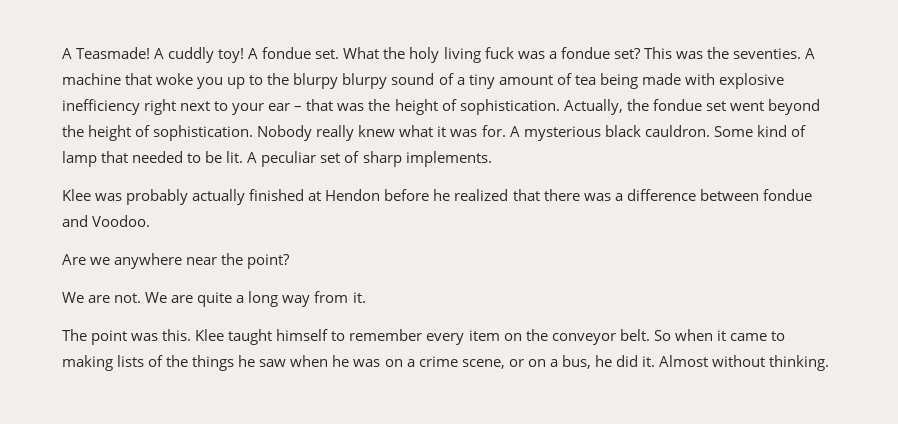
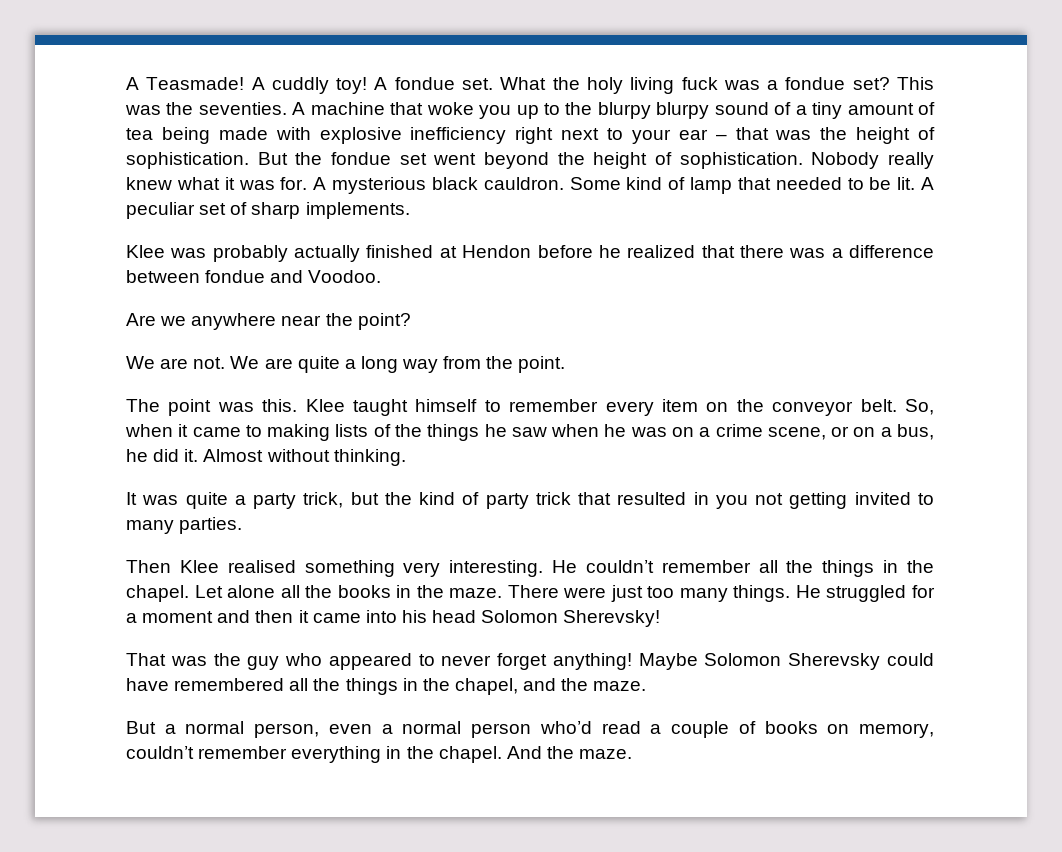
[563,99,623,115] Actually, -> [257,152,288,165] But
[352,292,366,303] it. -> [486,356,566,373] the point.
[653,330,671,341] So -> [904,399,934,415] So,
(830, 363) none -> [126,492,934,509] [126,517,243,534] [126,560,934,577] [126,585,935,602] [126,610,661,627] [126,653,934,670] [126,678,647,695] [126,721,935,738] [126,746,633,763] // It was quite a party trick, but the kind of party trick that resulted in you not getting invited to many parties. // Then Klee realised something very interesting. He couldn’t remember all the things in the chapel. Let alone all the books in the maze. There were just too many things. He struggled for a moment and then it came into his head Solomon Sherevsky! // That was the guy who appeared to never forget anything! Maybe Solomon Sherevsky could have remembered all the things in the chapel, and the maze. // But a normal person, even a normal person who’d read a couple of books on memory, couldn’t remember everything in the chapel. And the maze.

